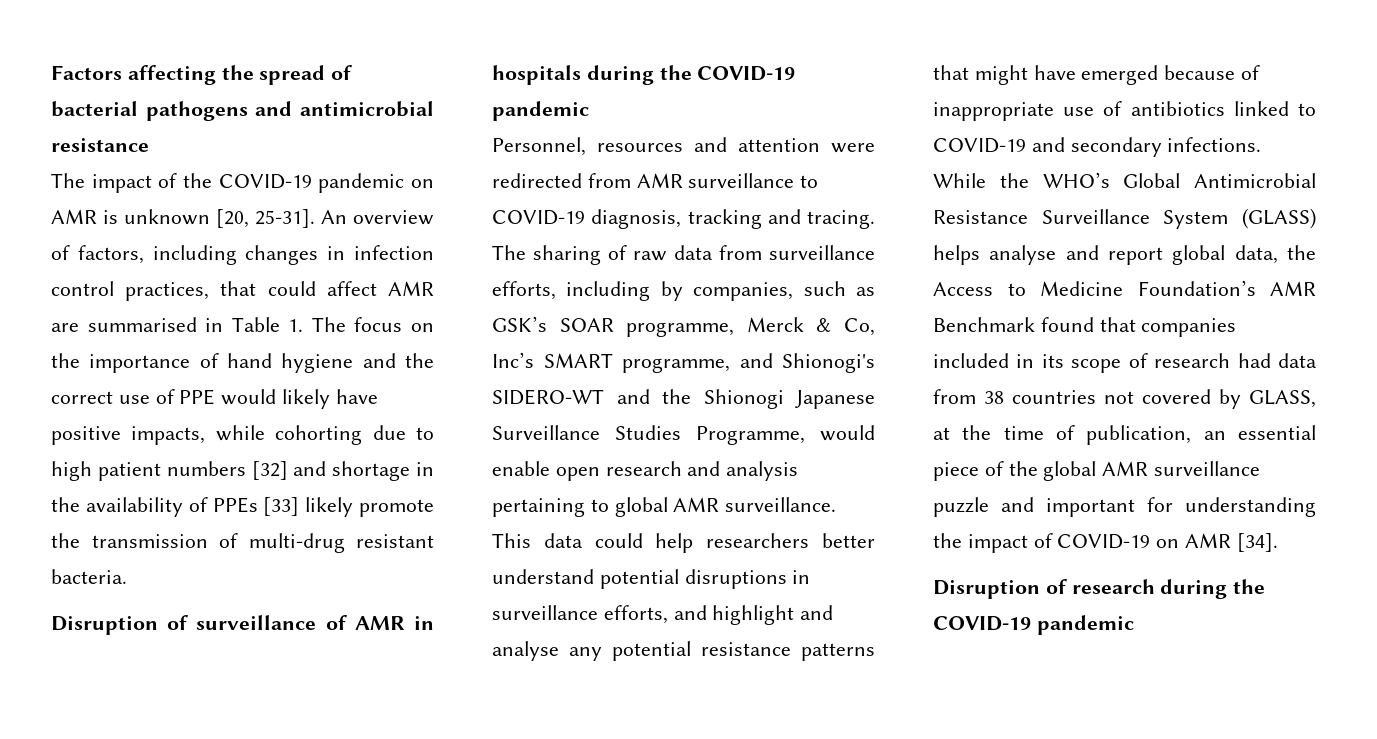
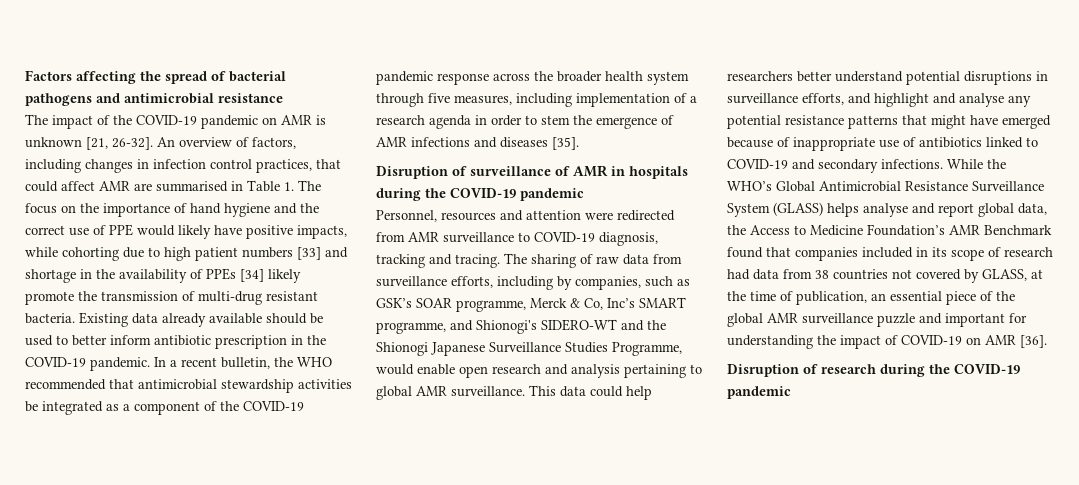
[216,209,315,228] [20, 25-31]. -> [86,137,153,150] [21, 26-32].
[251,461,288,480] [32] -> [297,247,321,260] [33]
[263,497,300,516] [33] -> [240,269,264,282] [34]
(127, 576) none -> [79,312,323,327] [25,335,326,349] [25,357,332,371] [25,379,352,393] [25,401,304,415] [376,71,689,85] [376,93,697,107] [376,115,674,129] [376,137,579,150] Existing data already available should be used to better inform antibiotic prescription in the COVID-19 pandemic. In a recent bulletin, the WHO recommended that antimicrobial stewardship activities be integrated as a component of the COVID-19 pandemic response across the broader health system through five measures, including implementation of a research agenda in order to stem the emergence of AMR infections and diseases [35].
[1236,533,1278,552] [34]. -> [1020,335,1047,348] [36].

